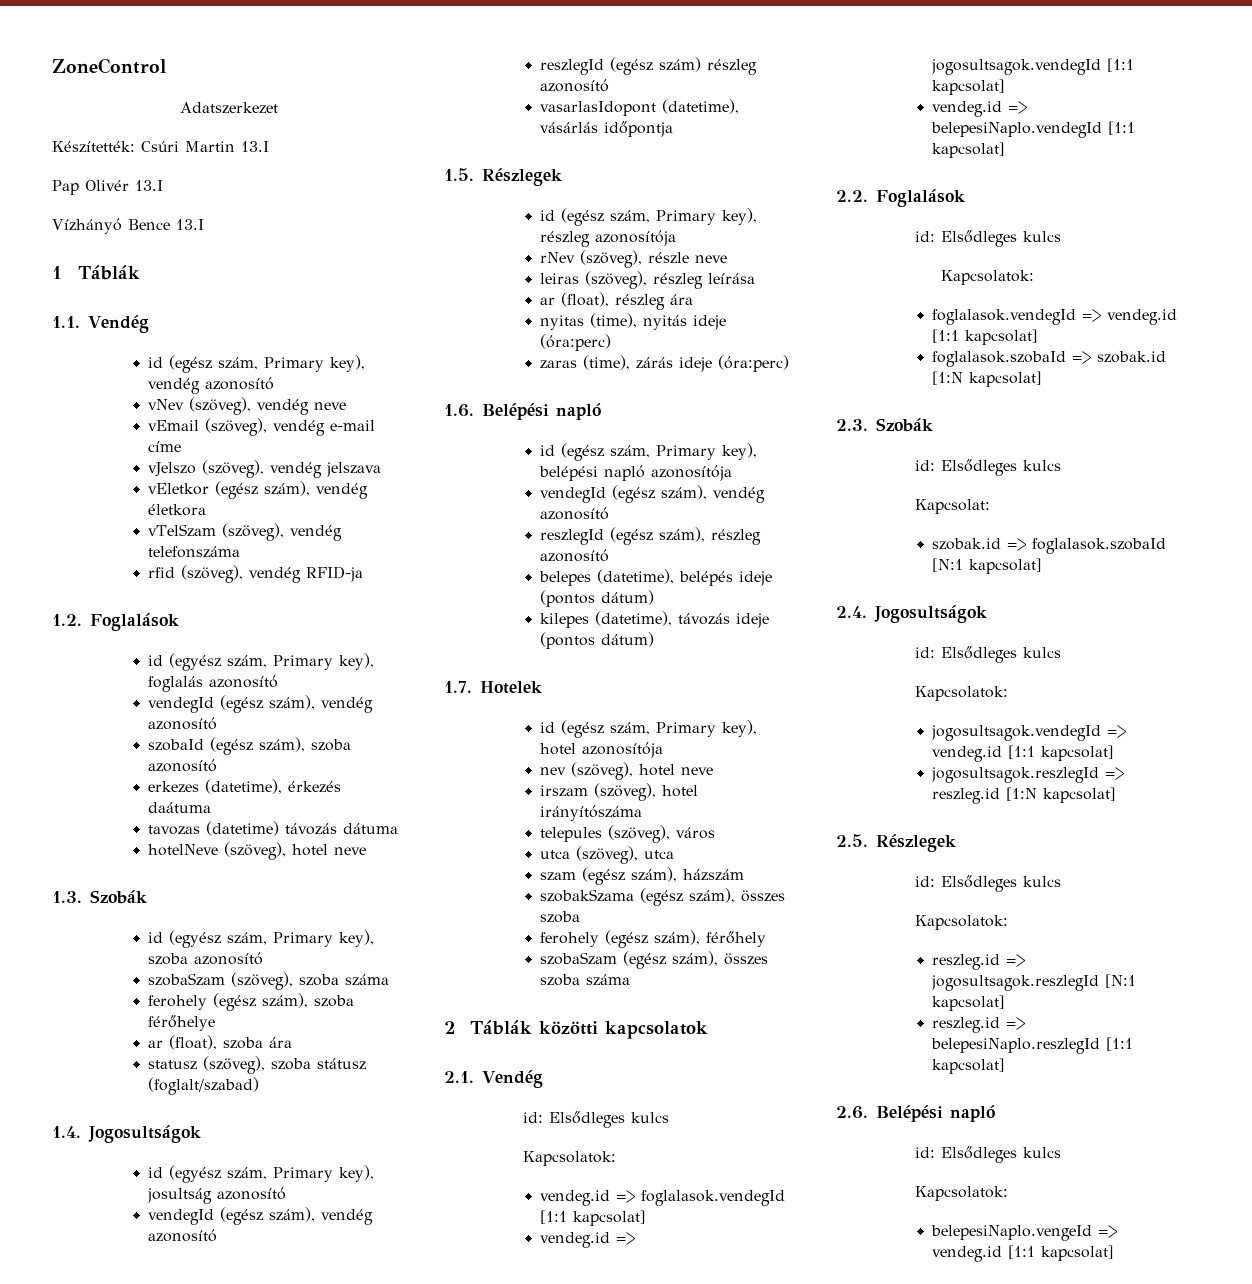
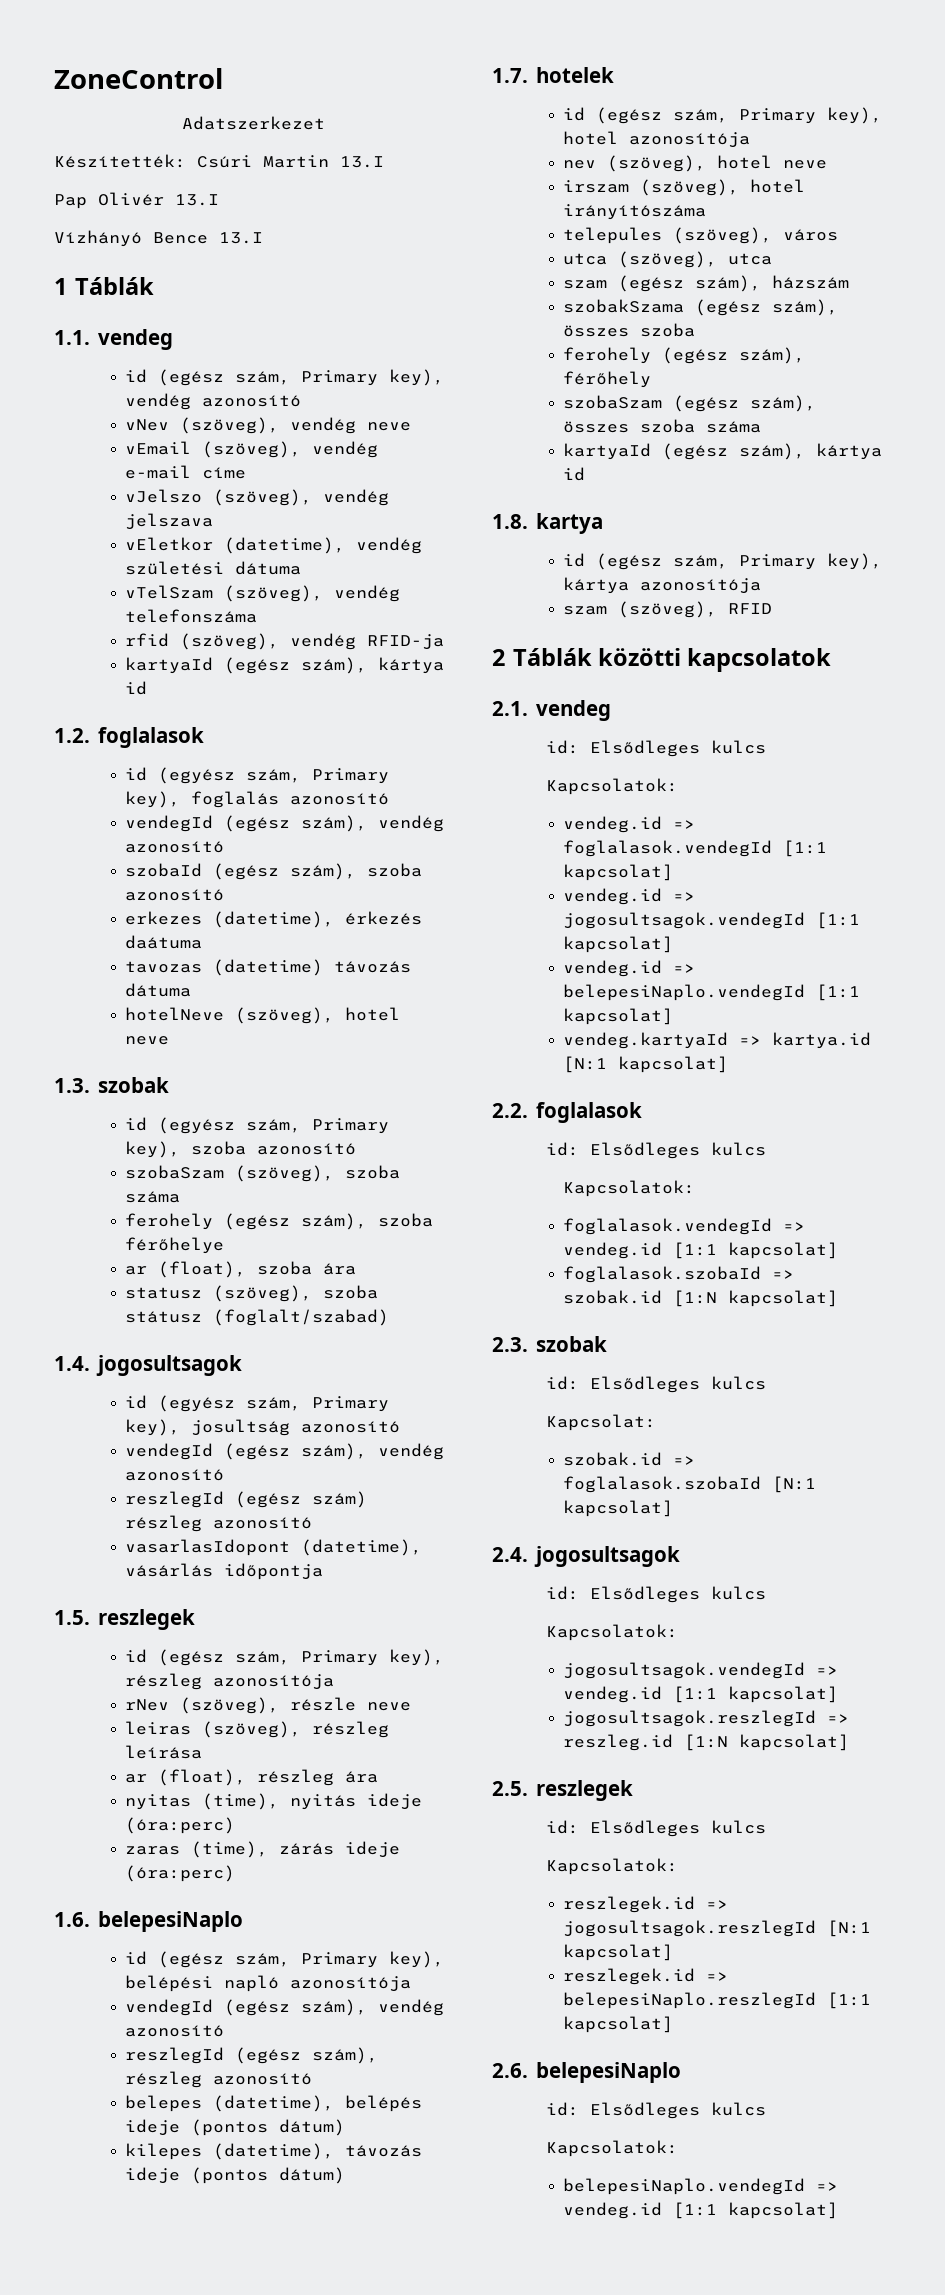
[88,315,149,333] Vendég -> [97,329,173,350] vendeg
[215,481,369,499] [148,504,207,516] (egész szám), vendég életkora -> [223,537,422,554] [124,561,301,575] (datetime), vendég születési dátuma
(364, 574) none -> [124,657,444,674] [124,681,147,695] // kartyaId (egész szám), kártya id
[90,613,179,631] Foglalások -> [97,727,204,748] foglalasok
[90,890,147,904] Szobák -> [97,1077,169,1093] szobak
[88,1125,201,1143] Jogosultságok -> [95,1355,242,1376] jogosultsagok
[482,168,562,186] Részlegek -> [97,1609,195,1630] reszlegek
[482,403,601,420] Belépési napló -> [97,1911,243,1932] belepesiNaplo
[480,681,542,694] Hotelek -> [535,67,614,83] hotelek
(631, 980) none -> [562,443,882,460] [562,467,585,481] [492,513,603,534] [562,553,882,570] [562,577,761,594] [562,601,772,618] // kartyaId (egész szám), kártya id // 1.8. kartya // id (egész szám, Primary key), kártya azonosítója // szam (szöveg), RFID
[482,1070,543,1088] Vendég -> [535,700,611,721] vendeg
(1006, 150) none -> [562,1032,871,1049] [562,1056,728,1073] // vendeg.kartyaId => kartya.id [N:1 kapcsolat]
[876,189,965,207] Foglalások -> [535,1102,642,1123] foglalasok
[876,418,933,432] Szobák -> [535,1336,607,1352] szobak
[874,605,987,623] Jogosultságok -> [533,1546,680,1567] jogosultsagok
[876,834,956,852] [914,875,1061,892] [914,915,1008,930] [932,954,1001,970] Részlegek // id: Elsődleges kulcs // Kapcsolatok: // reszleg.id -> [535,1780,633,1801] [545,1820,766,1837] [545,1858,678,1875] [562,1896,695,1913] reszlegek // id: Elsődleges kulcs // Kapcsolatok: // reszlegek.id
[932,1017,1001,1033] reszleg.id -> [562,1968,695,1985] reszlegek.id
[876,1105,995,1122] [914,1146,1061,1163] [914,1186,1008,1201] [931,1225,1093,1241] Belépési napló // id: Elsődleges kulcs // Kapcsolatok: // belepesiNaplo.vengeId -> [535,2062,681,2083] [545,2102,766,2119] [545,2140,678,2157] [562,2178,805,2195] belepesiNaplo // id: Elsődleges kulcs // Kapcsolatok: // belepesiNaplo.vendegId

